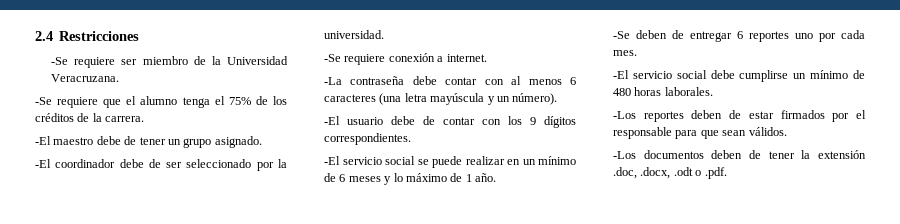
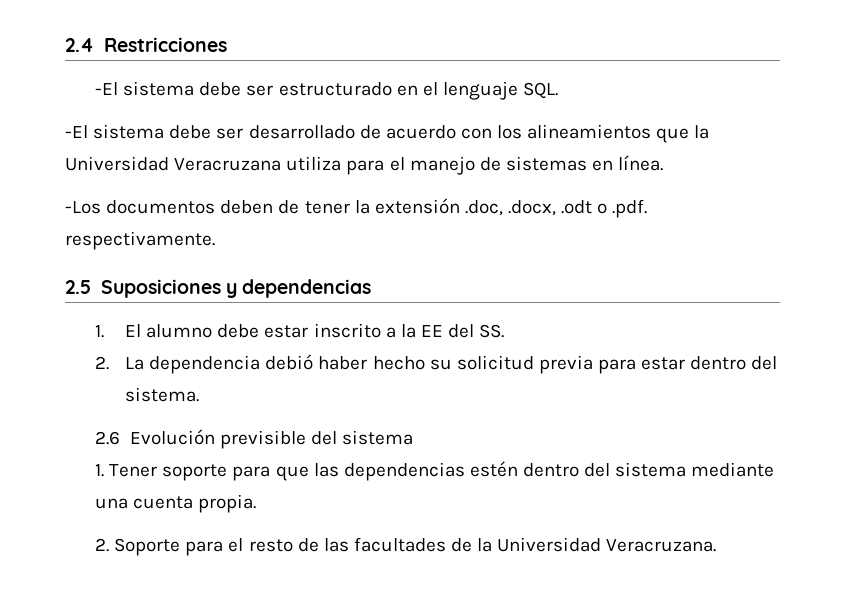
[51,56,288,68] [51,74,120,82] [35,96,287,108] [35,113,145,122] [35,136,262,148] [35,159,287,171] [324,30,384,39] [324,53,487,65] [324,76,576,85] [324,93,558,105] [324,116,576,128] [324,133,411,145] [324,156,576,168] [324,173,496,185] [613,30,865,42] [613,50,637,56] [613,70,865,82] [613,87,713,96] [613,110,866,122] [613,127,787,139] -Se requiere ser miembro de la Universidad Veracruzana. // -Se requiere que el alumno tenga el 75% de los créditos de la carrera. // -El maestro debe de tener un grupo asignado. // -El coordinador debe de ser seleccionado por la universidad. // -Se requiere conexión a internet. // -La contraseña debe contar con al menos 6 caracteres (una letra mayúscula y un número). // -El usuario debe de contar con los 9 dígitos correspondientes. // -El servicio social se puede realizar en un mínimo de 6 meses y lo máximo de 1 año. // -Se deben de entregar 6 reportes uno por cada mes. // -El servicio social debe cumplirse un mínimo de 480 horas laborales. // -Los reportes deben de estar firmados por el responsable para que sean válidos. -> [95,81,559,100] [65,124,710,143] [65,155,664,175] -El sistema debe ser estructurado en el lenguaje SQL. // -El sistema debe ser desarrollado de acuerdo con los alineamientos que la Universidad Veracruzana utiliza para el manejo de sistemas en línea.
(727, 173) none -> [65,231,215,250] [65,279,372,298] [95,323,505,338] [95,354,778,374] [125,387,200,402] [95,429,413,449] [95,461,775,481] [95,494,257,513] [95,537,717,556] respectivamente. // 2.5 Suposiciones y dependencias // 1. El alumno debe estar inscrito a la EE del SS. // 2. La dependencia debió haber hecho su solicitud previa para estar dentro del sistema. // 2.6 Evolución previsible del sistema // 1. Tener soporte para que las dependencias estén dentro del sistema mediante una cuenta propia. // 2. Soporte para el resto de las facultades de la Universidad Veracruzana.

